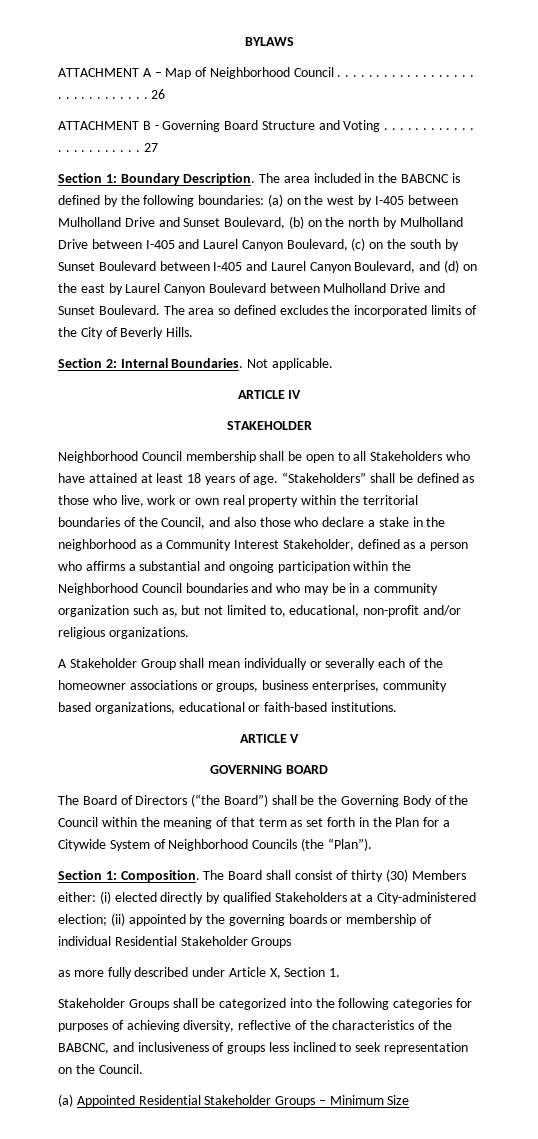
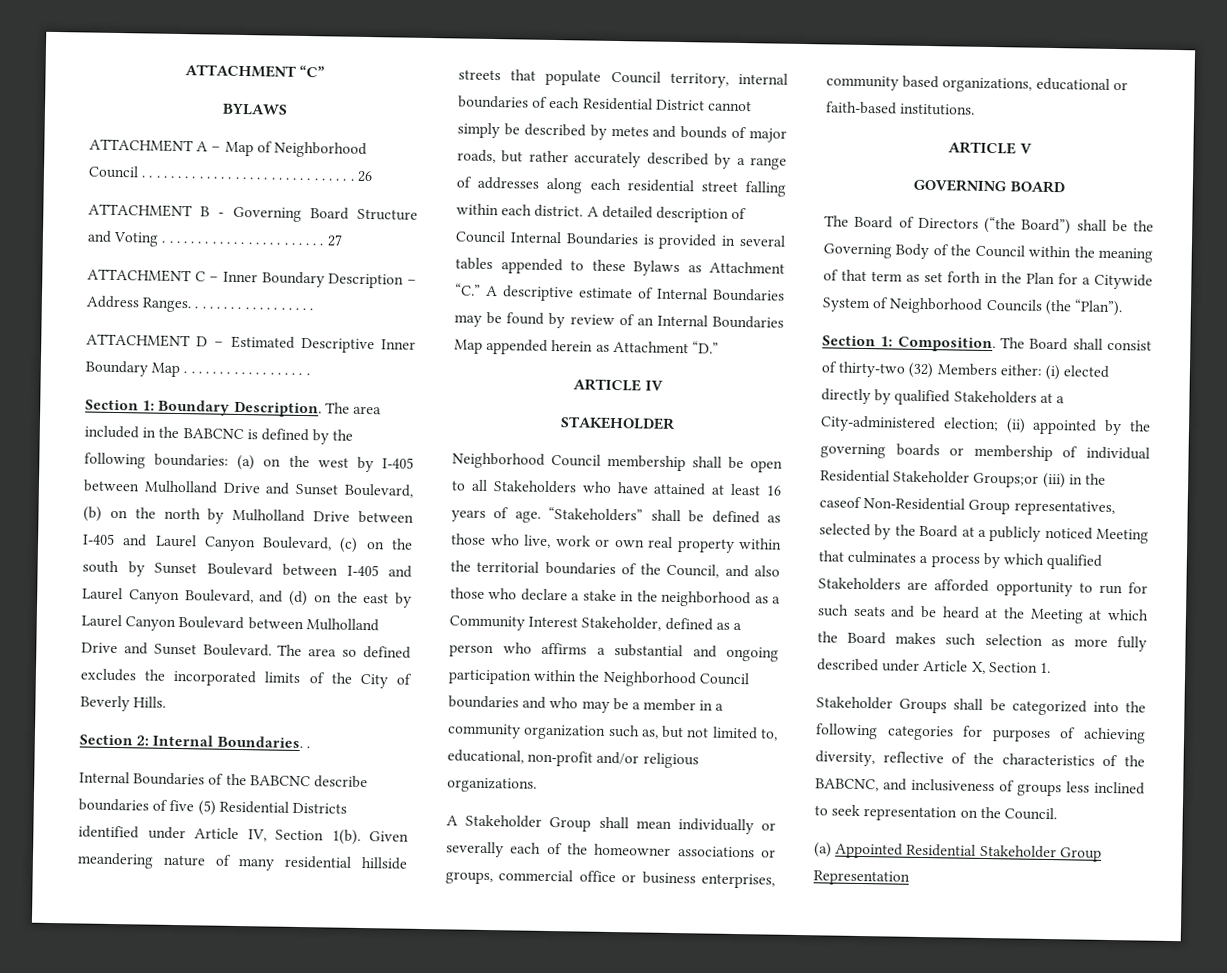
(244, 41) none -> [184,64,326,78] ATTACHMENT “C” //
(158, 147) none -> [87,268,417,289] [86,295,314,313] [86,333,416,354] [85,360,310,378] // ATTACHMENT C – Inner Boundary Description – Address Ranges. . . . . . . . . . . . . . . . . . // ATTACHMENT D – Estimated Descriptive Inner Boundary Map . . . . . . . . . . . . . . . . . .
[247,358,333,370] Not applicable. -> [305,746,310,749] [79,771,368,789] [78,798,347,816] [78,825,409,845] [77,852,408,871] [458,69,788,88] [458,95,752,112] [457,122,787,143] [457,149,787,170] [456,176,786,197] [456,203,748,223] [455,230,786,250] [455,257,785,277] [455,283,785,302] [454,311,784,329] [454,338,719,355] . // Internal Boundaries of the BABCNC describe boundaries of five (5) Residential Districts identified under Article IV, Section 1(b). Given meandering nature of many residential hillside streets that populate Council territory, internal boundaries of each Residential District cannot simply be described by metes and bounds of major roads, but rather accurately described by a range of addresses along each residential street falling within each district. A detailed description of Council Internal Boundaries is provided in several tables appended to these Bylaws as Attachment “C.” A descriptive estimate of Internal Boundaries may be found by review of an Internal Boundaries Map appended herein as Attachment “D.”
[187,473,202,483] 18 -> [766,485,782,496] 16
(346, 588) none -> [631,698,697,712] a member
(259, 687) none -> [498,869,637,883] commercial office or
[351,869,409,882] thirty (30) -> [838,361,935,379] thirty-two (32)
[251,937,292,948] Groups // -> [973,472,1106,489] [819,496,1115,517] [819,523,1149,544] [818,550,1103,570] [818,577,1148,597] [817,604,1149,624] [817,631,1043,646] Groups;or (iii) in the caseof Non-Residential Group representatives, selected by the Board at a publicly noticed Meeting that culminates a process by which qualified Stakeholders are afforded opportunity to run for such seats and be heard at the Meeting at which the Board makes such selection
[275,1095,410,1107] Groups – Minimum Size -> [1059,847,1102,862] [813,870,910,886] Group Representation

